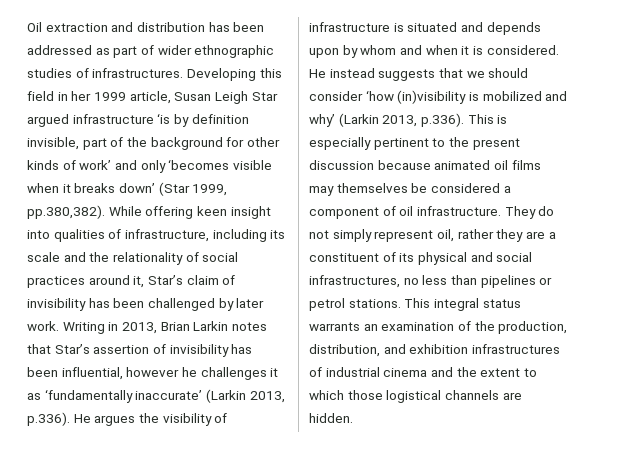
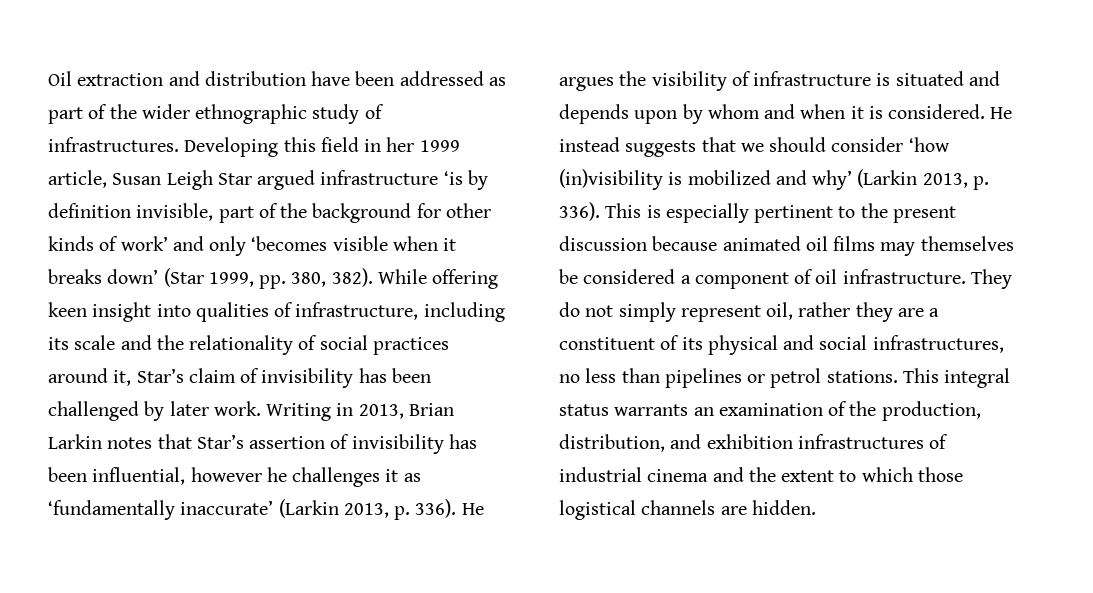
[208,22,230,32] has -> [311,71,351,86] have
(154, 50) none -> [109,104,137,119] the
[27,68,72,78] studies -> [312,104,360,124] study
[27,205,105,219] pp.380,382). -> [259,268,373,289] pp. 380, 382).
[27,412,70,426] p.336). -> [394,499,457,520] p. 336).
[420,113,464,127] p.336). -> [972,176,989,190] [559,202,600,221] p. 336).

